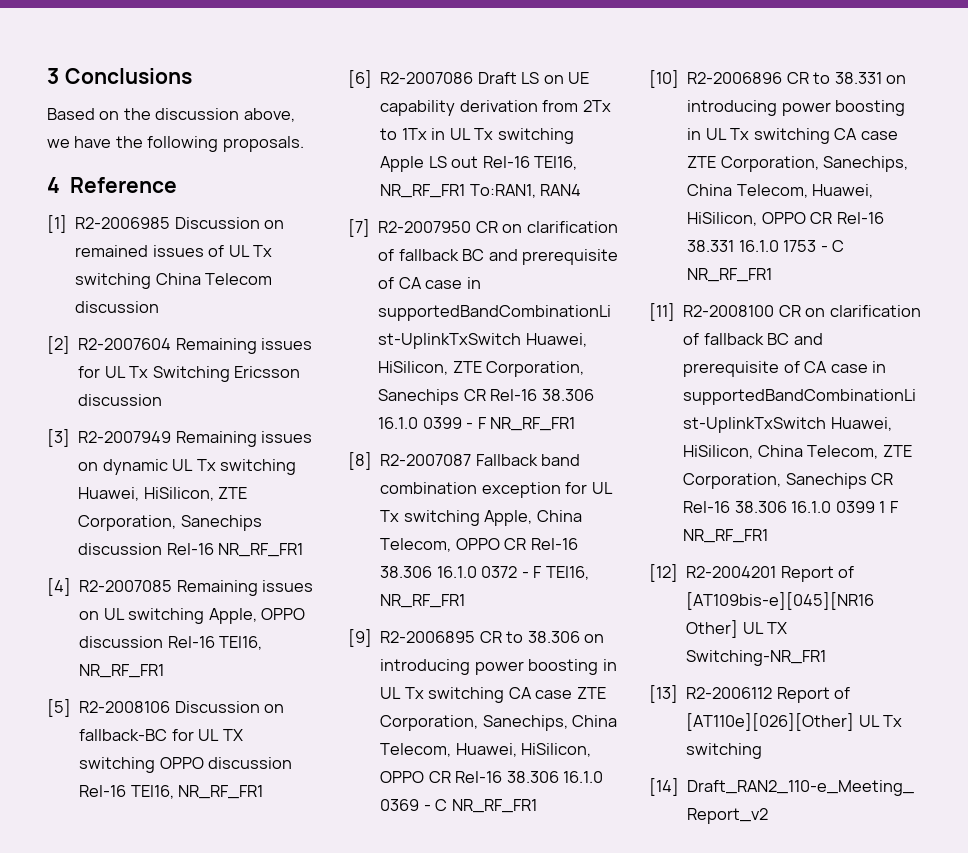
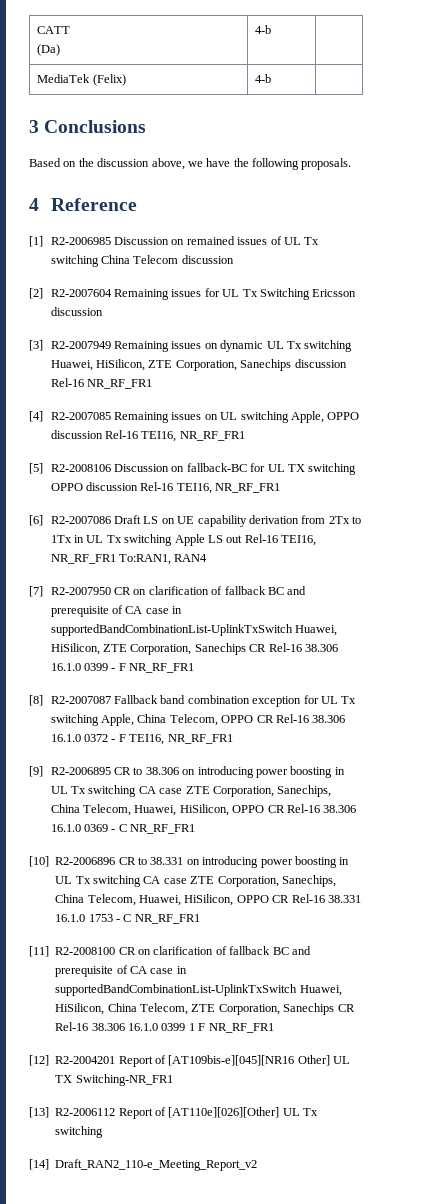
(47, 76) none -> [37,26,71,34] [37,44,61,56] [255,25,272,34] [37,74,126,86] [255,74,272,83] CATT // (Da) | 4-b | // MediaTek (Felix) | 4-b | //

